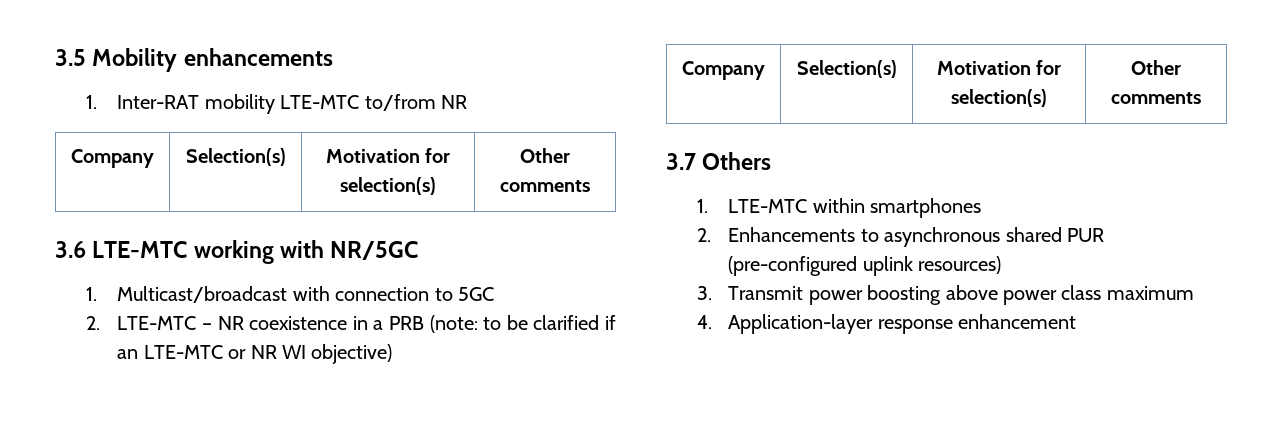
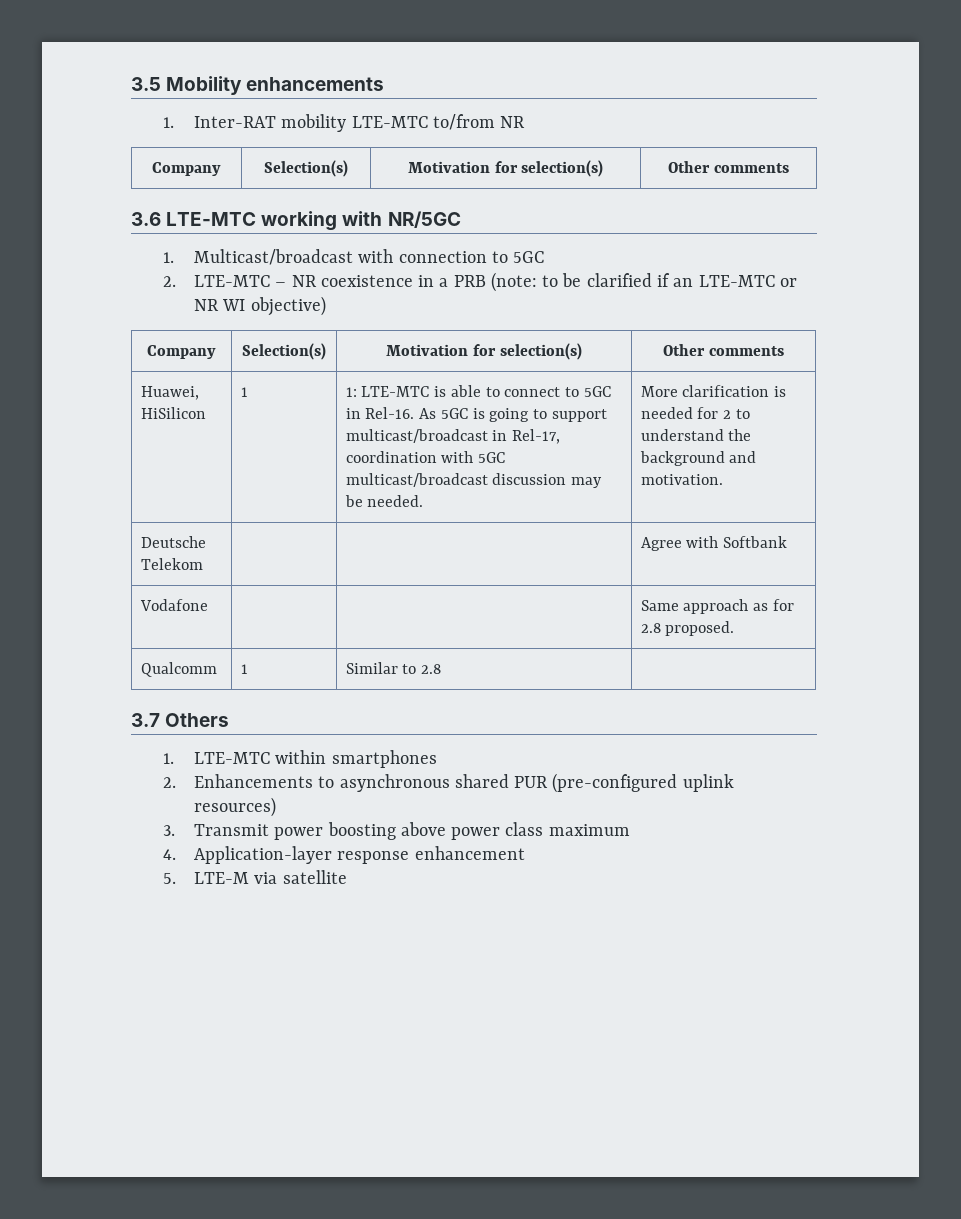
(1201, 98) none -> [140,386,199,400] [140,407,206,419] [240,387,248,397] [345,385,611,397] [345,407,607,422] [345,429,561,444] [345,451,506,463] [345,473,603,488] [344,495,424,507] [640,385,787,397] [640,407,750,419] [640,429,752,441] [639,451,757,466] [640,474,723,485] [140,536,206,548] [140,558,203,570] [640,536,788,551] [139,599,208,611] [640,599,794,614] [640,621,735,636] [140,662,217,677] [240,664,248,674] [345,662,442,674] // Huawei, HiSilicon | 1 | 1: LTE-MTC is able to connect to 5GC in Rel-16. As 5GC is going to support multicast/broadcast in Rel-17, coordination with 5GC multicast/broadcast discussion may be needed. | More clarification is needed for 2 to understand the background and motivation. // Deutsche Telekom | | | Agree with Softbank // Vodafone | | | Same approach as for 2.8 proposed. // Qualcomm | 1 | Similar to 2.8 |
(1077, 321) none -> [162,870,347,884] // 5. LTE-M via satellite

